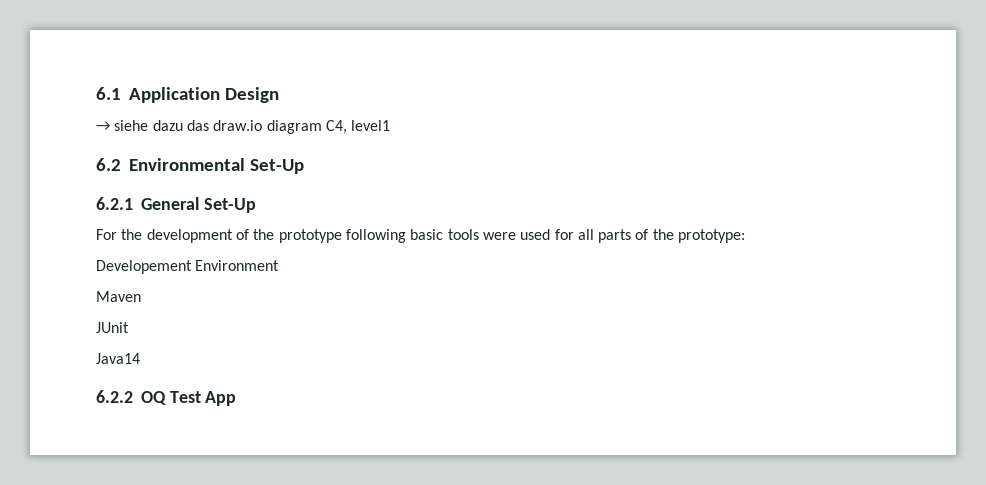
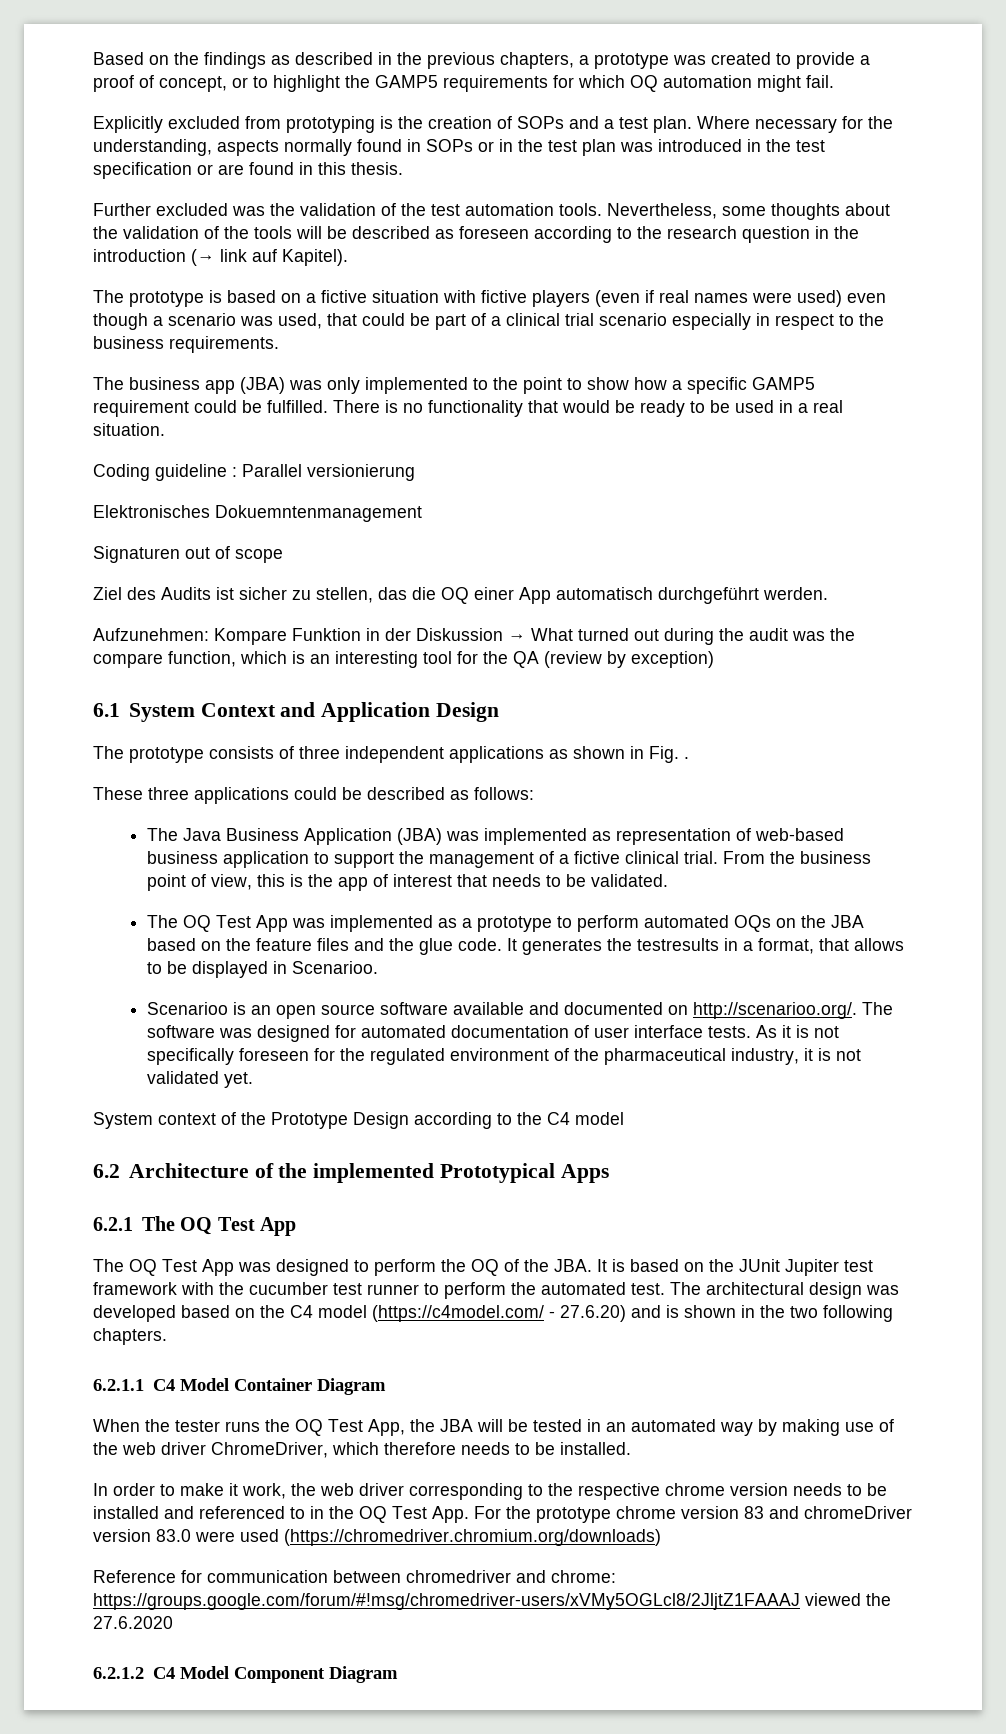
[96,87,279,103] [96,120,391,134] [96,158,304,174] [96,197,256,213] [96,229,746,243] [96,260,280,274] [96,291,141,302] [96,322,129,333] [96,353,140,364] [96,390,237,406] 6.1 Application Design // → siehe dazu das draw.io diagram C4, level1 // 6.2 Environmental Set-Up // 6.2.1 General Set-Up // For the development of the prototype following basic tools were used for all parts of the prototype: // Developement Environment // Maven // JUnit // Java14 // 6.2.2 OQ Test App -> [93,52,870,69] [93,75,834,92] [93,116,893,133] [93,139,825,156] [93,162,403,179] [93,203,890,220] [93,226,859,243] [93,249,348,266] [93,290,886,307] [93,313,884,330] [93,336,279,353] [93,377,815,394] [93,400,843,417] [93,423,165,436] [93,464,415,481] [93,505,422,522] [93,546,283,563] [93,587,828,604] [93,628,855,645] [93,651,714,668] [93,702,499,722] [93,746,689,763] [93,787,534,804] [147,828,845,845] [147,851,872,868] [147,874,669,891] [147,915,865,932] [147,938,905,955] [147,961,379,978] [147,1002,894,1019] [147,1025,840,1042] [147,1048,862,1065] [147,1071,254,1088] [93,1112,624,1129] [93,1163,609,1183] [93,1216,296,1236] [93,1259,873,1276] [93,1282,899,1299] [93,1305,893,1322] [93,1328,167,1345] [93,1378,386,1395] [93,1419,894,1436] [93,1442,631,1458] [93,1483,887,1500] [93,1506,912,1523] [93,1529,661,1546] [93,1570,616,1583] [93,1593,891,1610] [93,1616,173,1629] [93,1666,398,1683] Based on the findings as described in the previous chapters, a prototype was created to provide a proof of concept, or to highlight the GAMP5 requirements for which OQ automation might fail. // Explicitly excluded from prototyping is the creation of SOPs and a test plan. Where necessary for the understanding, aspects normally found in SOPs or in the test plan was introduced in the test specification or are found in this thesis. // Further excluded was the validation of the test automation tools. Nevertheless, some thoughts about the validation of the tools will be described as foreseen according to the research question in the introduction (→ link auf Kapitel). // The prototype is based on a fictive situation with fictive players (even if real names were used) even though a scenario was used, that could be part of a clinical trial scenario especially in respect to the business requirements. // The business app (JBA) was only implemented to the point to show how a specific GAMP5 requirement could be fulfilled. There is no functionality that would be ready to be used in a real situation. // Coding guideline : Parallel versionierung // Elektronisches Dokuemntenmanagement // Signaturen out of scope // Ziel des Audits ist sicher zu stellen, das die OQ einer App automatisch durchgeführt werden. // Aufzunehmen: Kompare Funktion in der Diskussion → What turned out during the audit was the compare function, which is an interesting tool for the QA (review by exception) // 6.1 System Context and Application Design // The prototype consists of three independent applications as shown in Fig. . // These three applications could be described as follows: // The Java Business Application (JBA) was implemented as representation of web-based business application to support the management of a fictive clinical trial. From the business point of view, this is the app of interest that needs to be validated. // The OQ Test App was implemented as a prototype to perform automated OQs on the JBA based on the feature files and the glue code. It generates the testresults in a format, that allows to be displayed in Scenarioo. // Scenarioo is an open source software available and documented on http://scenarioo.org/. The software was designed for automated documentation of user interface tests. As it is not specifically foreseen for the regulated environment of the pharmaceutical industry, it is not validated yet. // System context of the Prototype Design according to the C4 model // 6.2 Architecture of the implemented Prototypical Apps // 6.2.1 The OQ Test App // The OQ Test App was designed to perform the OQ of the JBA. It is based on the JUnit Jupiter test framework with the cucumber test runner to perform the automated test. The architectural design was developed based on the C4 model (https://c4model.com/ - 27.6.20) and is shown in the two following chapters. // 6.2.1.1 C4 Model Container Diagram // When the tester runs the OQ Test App, the JBA will be tested in an automated way by making use of the web driver ChromeDriver, which therefore needs to be installed. // In order to make it work, the web driver corresponding to the respective chrome version needs to be installed and referenced to in the OQ Test App. For the prototype chrome version 83 and chromeDriver version 83.0 were used (https://chromedriver.chromium.org/downloads) // Reference for communication between chromedriver and chrome: https://groups.google.com/forum/#!msg/chromedriver-users/xVMy5OGLcl8/2JljtZ1FAAAJ viewed the 27.6.2020 // 6.2.1.2 C4 Model Component Diagram

